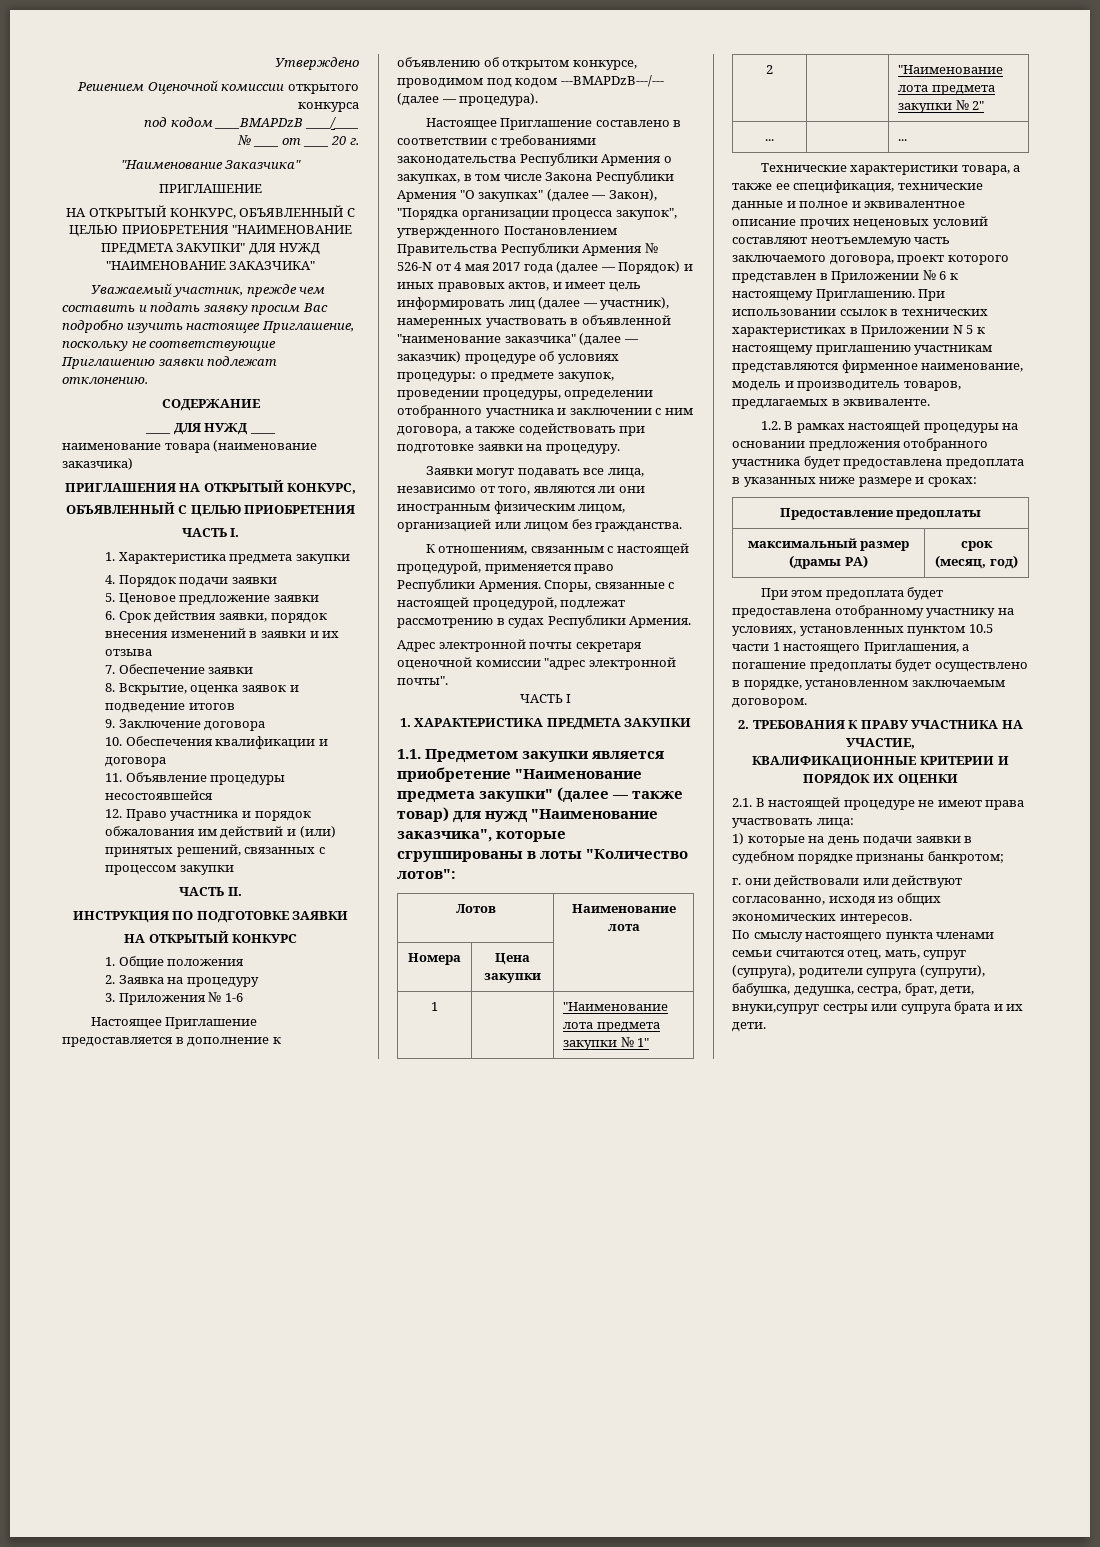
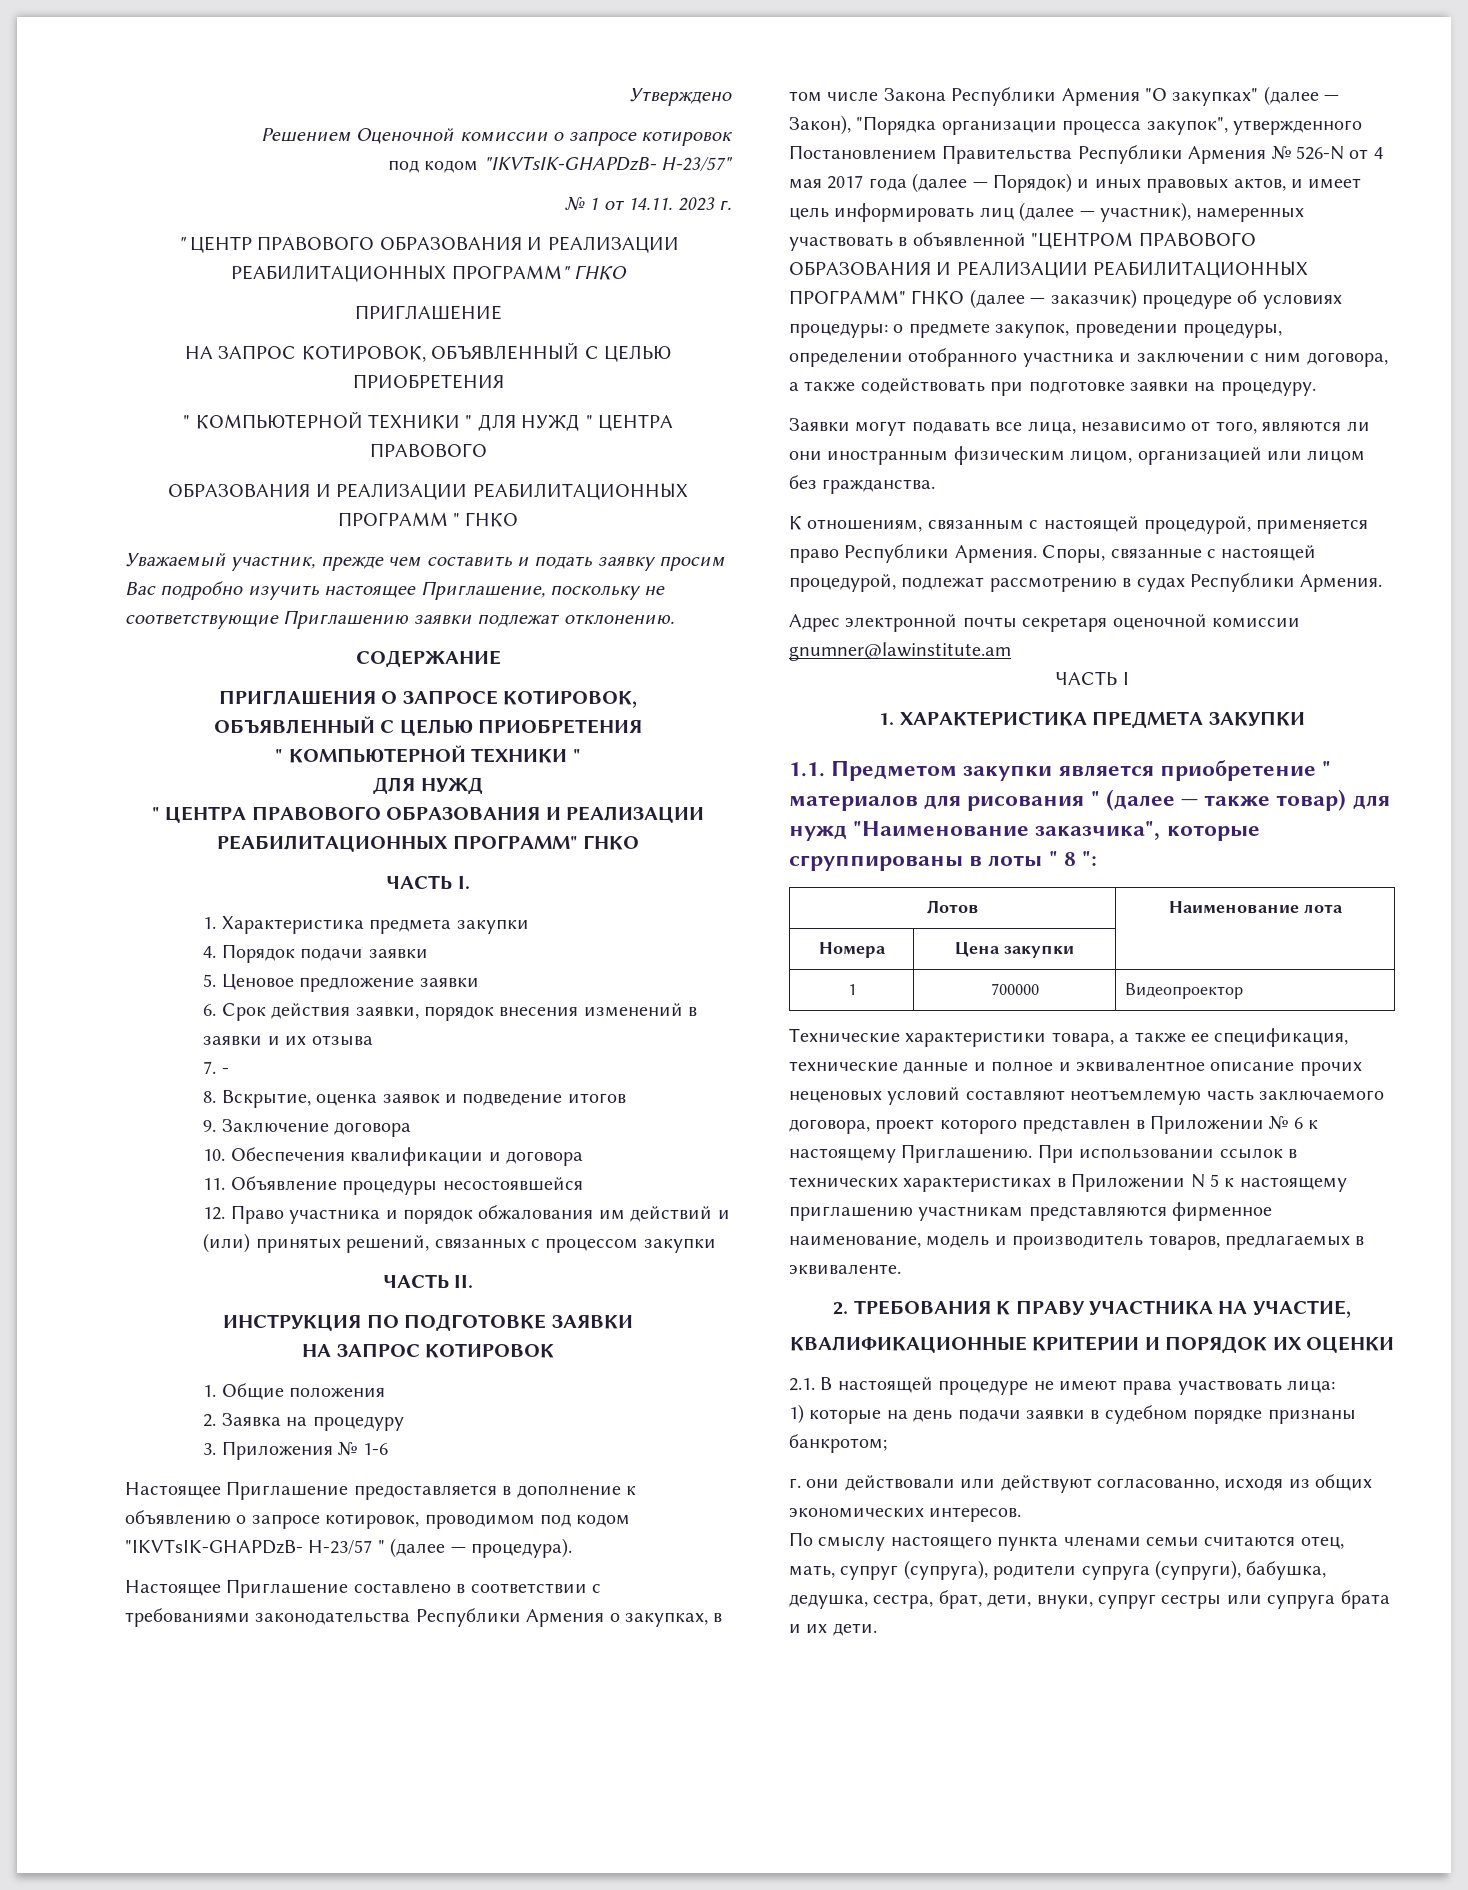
[287,84,359,94] [298,102,359,112] [144,117,359,129] [237,135,252,145] [252,145,279,147] [282,138,302,145] [302,145,329,147] [331,136,359,145] [120,160,302,169] открытого конкурса // под кодом ____BMAPDzB ____/____ // № ____ от ____ 20 г. // "Наименование Заказчика" -> [553,131,732,146] [387,156,733,173] [565,197,731,211] [177,236,679,253] [231,265,627,282] о запросе котировок // под кодом "IKVTsIK-GHAPDzB- H-23/57" // № 1 от 14.11. 2023 г. // " ЦЕНТР ПРАВОВОГО ОБРАЗОВАНИЯ И РЕАЛИЗАЦИИ РЕАБИЛИТАЦИОННЫХ ПРОГРАММ" ГНКО
[88,205,355,219] [68,225,353,237] [100,243,321,255] [105,261,316,270] ОТКРЫТЫЙ КОНКУРС, ОБЪЯВЛЕННЫЙ С ЦЕЛЬЮ ПРИОБРЕТЕНИЯ "НАИМЕНОВАНИЕ ПРЕДМЕТА ЗАКУПКИ" ДЛЯ НУЖД "НАИМЕНОВАНИЕ ЗАКАЗЧИКА" -> [218,342,671,362] [352,374,504,389] [183,411,673,431] [369,443,487,457] [168,483,688,500] [337,512,519,527] ЗАПРОС КОТИРОВОК, ОБЪЯВЛЕННЫЙ С ЦЕЛЬЮ ПРИОБРЕТЕНИЯ // " КОМПЬЮТЕРНОЙ ТЕХНИКИ " ДЛЯ НУЖД " ЦЕНТРА ПРАВОВОГО // ОБРАЗОВАНИЯ И РЕАЛИЗАЦИИ РЕАБИЛИТАЦИОННЫХ ПРОГРАММ " ГНКО
[145,423,276,435] [62,440,318,453] [62,458,133,470] [64,480,357,494] [65,502,356,517] ____ ДЛЯ НУЖД ____ // наименование товара (наименование заказчика) // ПРИГЛАШЕНИЯ НА ОТКРЫТЫЙ КОНКУРС, // ОБЪЯВЛЕННЫЙ С ЦЕЛЬЮ ПРИОБРЕТЕНИЯ -> [218,690,638,708] [213,716,643,736] [275,745,581,763] [373,777,483,794] [152,806,704,823] [217,835,639,852] ПРИГЛАШЕНИЯ О ЗАПРОСЕ КОТИРОВОК, // ОБЪЯВЛЕННЫЙ С ЦЕЛЬЮ ПРИОБРЕТЕНИЯ // " КОМПЬЮТЕРНОЙ ТЕХНИКИ " // ДЛЯ НУЖД // " ЦЕНТРA ПРАВОВОГО ОБРАЗОВАНИЯ И РЕАЛИЗАЦИИ РЕАБИЛИТАЦИОННЫХ ПРОГРАММ" ГНКО
[118,664,254,674] Обеспечение заявки -> [221,1068,229,1074] -
[148,931,298,943] ОТКРЫТЫЙ КОНКУРС -> [336,1343,554,1358] ЗАПРОС КОТИРОВОК
[483,57,637,70] [397,75,664,88] об открытом конкурсе, проводимом под кодом ---BMAPDzB---/--- -> [236,1514,631,1529] [125,1539,385,1555] о запросе котировок, проводимом под кодом "IKVTsIK-GHAPDzB- H-23/57 "
[397,334,576,343] "наименование заказчика" -> [1031,232,1256,249] [789,261,1309,278] [789,290,965,305] "ЦЕНТРОМ ПРАВОВОГО ОБРАЗОВАНИЯ И РЕАЛИЗАЦИИ РЕАБИЛИТАЦИОННЫХ ПРОГРАММ" ГНКО
[544,657,676,670] [397,676,448,685] "адрес электронной почты". -> [789,642,1011,661] gnumner@lawinstitute.am
[515,769,643,779] [397,789,554,803] "Наименование предмета закупки" -> [1322,761,1332,776] [789,791,1100,811] " материалов для рисования "
[586,849,689,859] [397,869,456,879] "Количество лотов": -> [1048,851,1098,866] " 8 ":
[563,1002,669,1011] [563,1022,660,1032] [563,1037,650,1050] [766,65,773,74] [898,65,1004,74] [898,85,995,95] [898,100,985,113] [765,139,774,141] [898,139,908,141] | "Наименование лота предмета закупки № 1" // 2 | | "Наименование лота предмета закупки № 2" // ... | | ... -> [990,983,1039,995] [1125,983,1244,999] 700000 | Видеопроектор
[760,420,1019,433] [732,438,989,451] [732,456,1024,469] [732,477,977,487] [779,508,982,520] [747,538,910,551] [789,555,868,569] [961,541,993,551] [935,555,1018,569] [760,587,944,600] [732,605,1014,618] [732,624,993,636] [732,642,970,654] [732,659,1028,672] [732,680,1005,690] [732,698,807,708] // 1.2. В рамках настоящей процедуры на основании предложения отобранного участника будет предоставлена предоплата в указанных ниже размере и сроках: // Предоставление предоплаты // максимальный размер (драмы РА) | срок (месяц, год) // При этом предоплата будет предоставлена отобранному участнику на условиях, установленных пунктом 10.5 части 1 настоящего Приглашения, а погашение предоплаты будет осуществлено в порядке, установленном заключаемым договором. -> (901, 1269) none
[732,1004,819,1014] внуки,супруг -> [1036,1594,1156,1609] внуки, супруг

